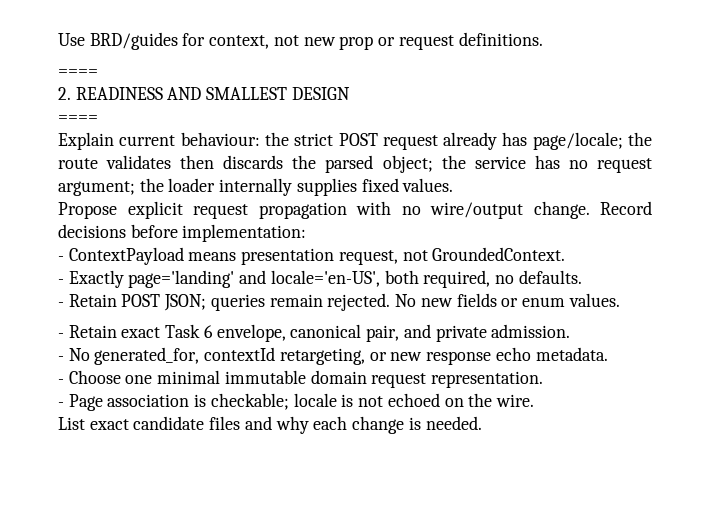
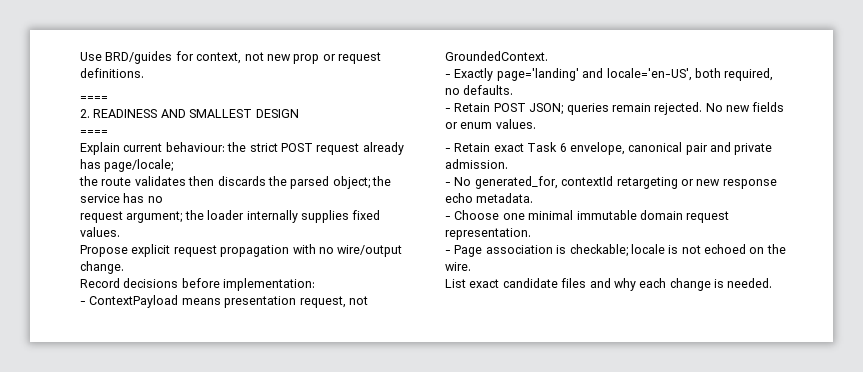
(623, 141) none -> (174, 165) //
(588, 164) none -> (163, 199) //
(590, 210) none -> (124, 267) //
[366,325,400,342] pair, -> [685,143,708,155] pair
[279,348,365,365] retargeting, -> [616,177,678,189] retargeting

